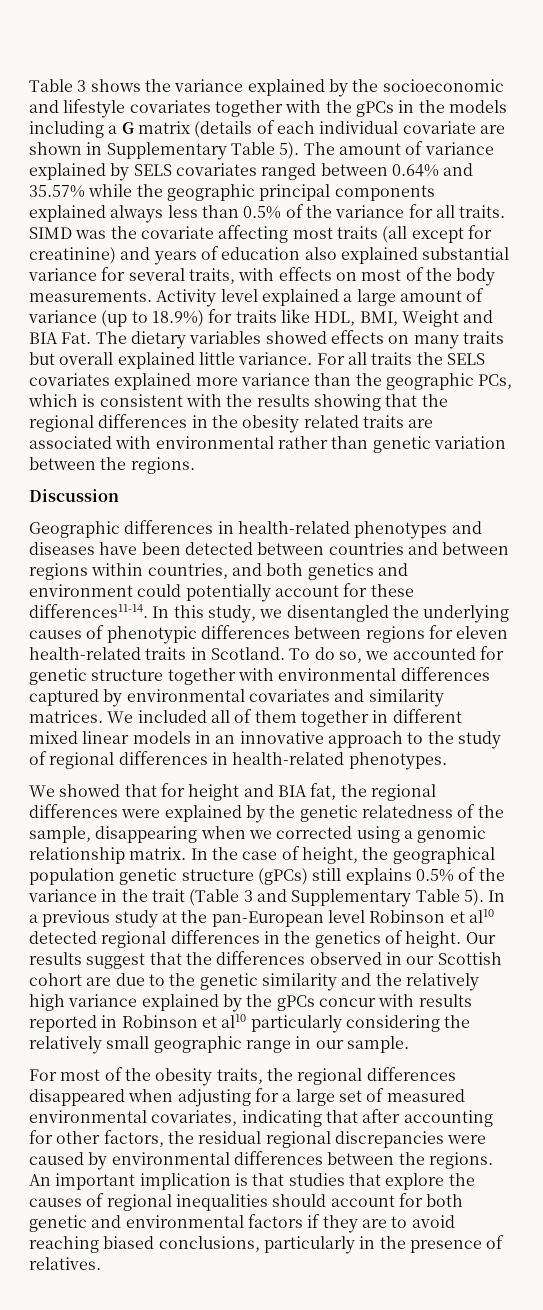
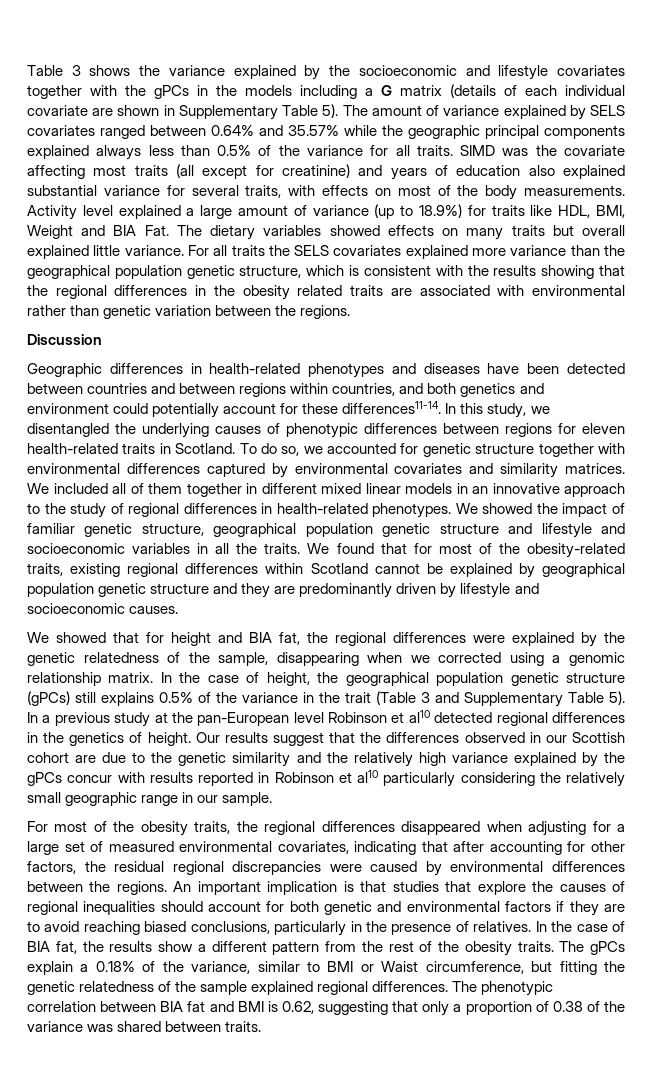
[385,373,513,390] geographic PCs, -> [27,265,302,279] geographical population genetic structure,
(447, 761) none -> [455,503,626,517] [27,523,626,538] [27,543,626,558] [27,563,626,578] [27,583,539,598] [27,603,179,614] We showed the impact of familiar genetic structure, geographical population genetic structure and lifestyle and socioeconomic variables in all the traits. We found that for most of the obesity-related traits, existing regional differences within Scotland cannot be explained by geographical population genetic structure and they are predominantly driven by lifestyle and socioeconomic causes.
(101, 1263) none -> [535,921,626,932] [27,941,625,956] [27,961,626,975] [27,981,554,996] [27,1001,625,1016] [27,1021,262,1032] In the case of BIA fat, the results show a different pattern from the rest of the obesity traits. The gPCs explain a 0.18% of the variance, similar to BMI or Waist circumference, but fitting the genetic relatedness of the sample explained regional differences. The phenotypic correlation between BIA fat and BMI is 0.62, suggesting that only a proportion of 0.38 of the variance was shared between traits.

